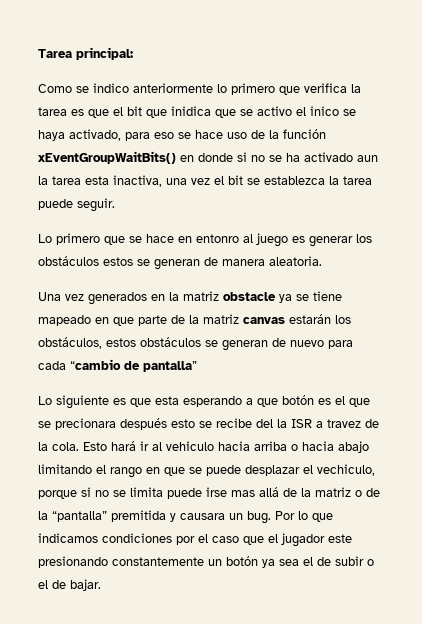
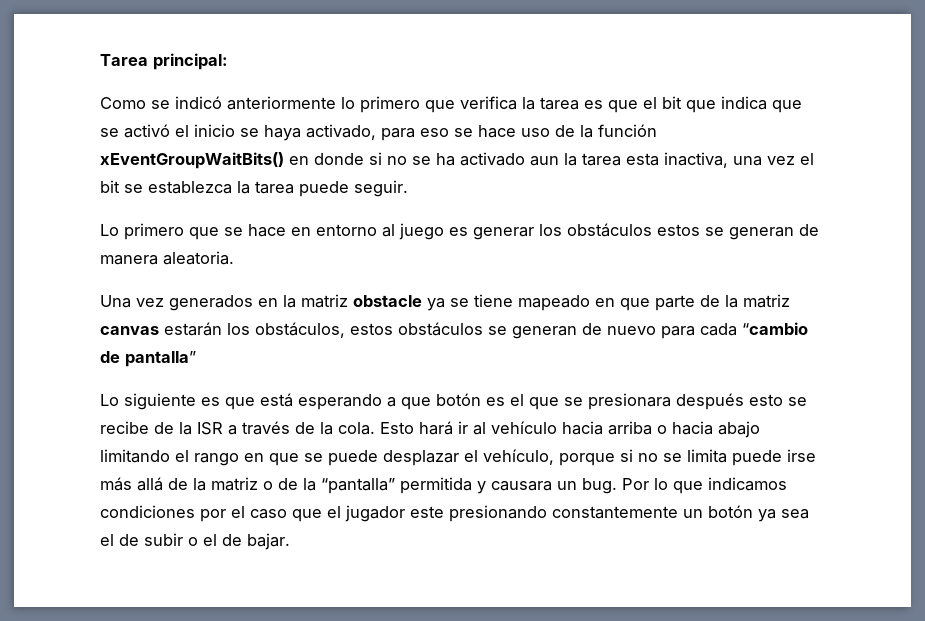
[93,83,129,93] indico -> [175,96,222,109] indicó
[171,106,339,118] inidica que se activo el inico -> [721,96,802,113] [100,124,235,138] indica que se activó el inicio
[196,234,239,243] entonro -> [316,224,377,236] entorno
[155,396,179,405] esta -> [260,393,293,407] está
[55,418,116,430] precionara -> [588,393,671,410] presionara
[256,419,273,428] del -> [154,422,174,434] de
[327,419,361,428] travez -> [242,421,290,435] través
[166,441,214,451] vehiculo -> [491,421,557,434] vehículo
[317,464,375,476] vechiculo, -> [483,449,554,465] vehículo,
[231,490,255,497] mas -> [100,477,132,491] más
[111,510,166,522] premitida -> [400,477,472,494] permitida

